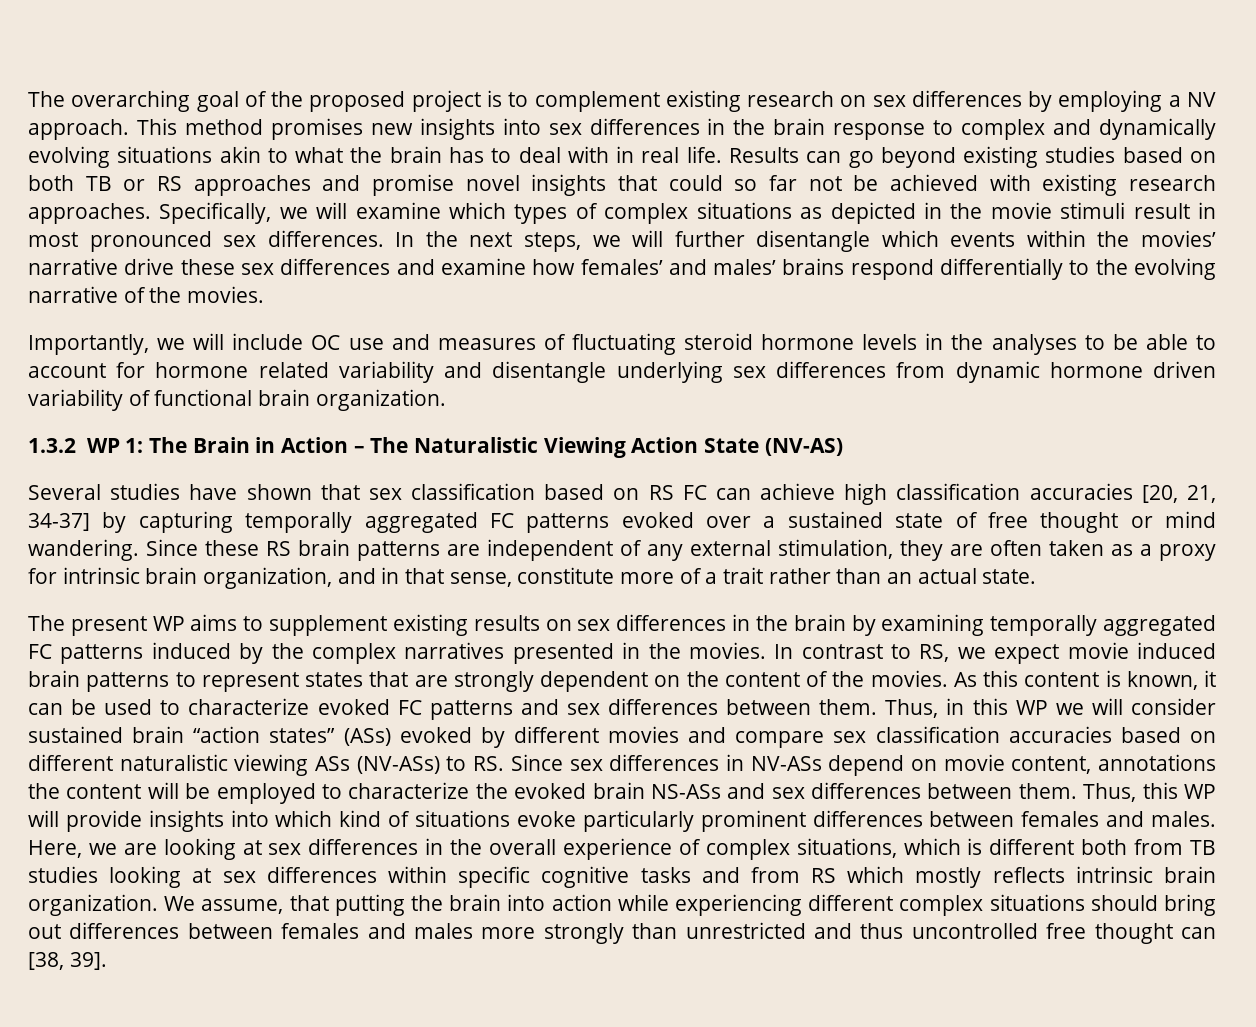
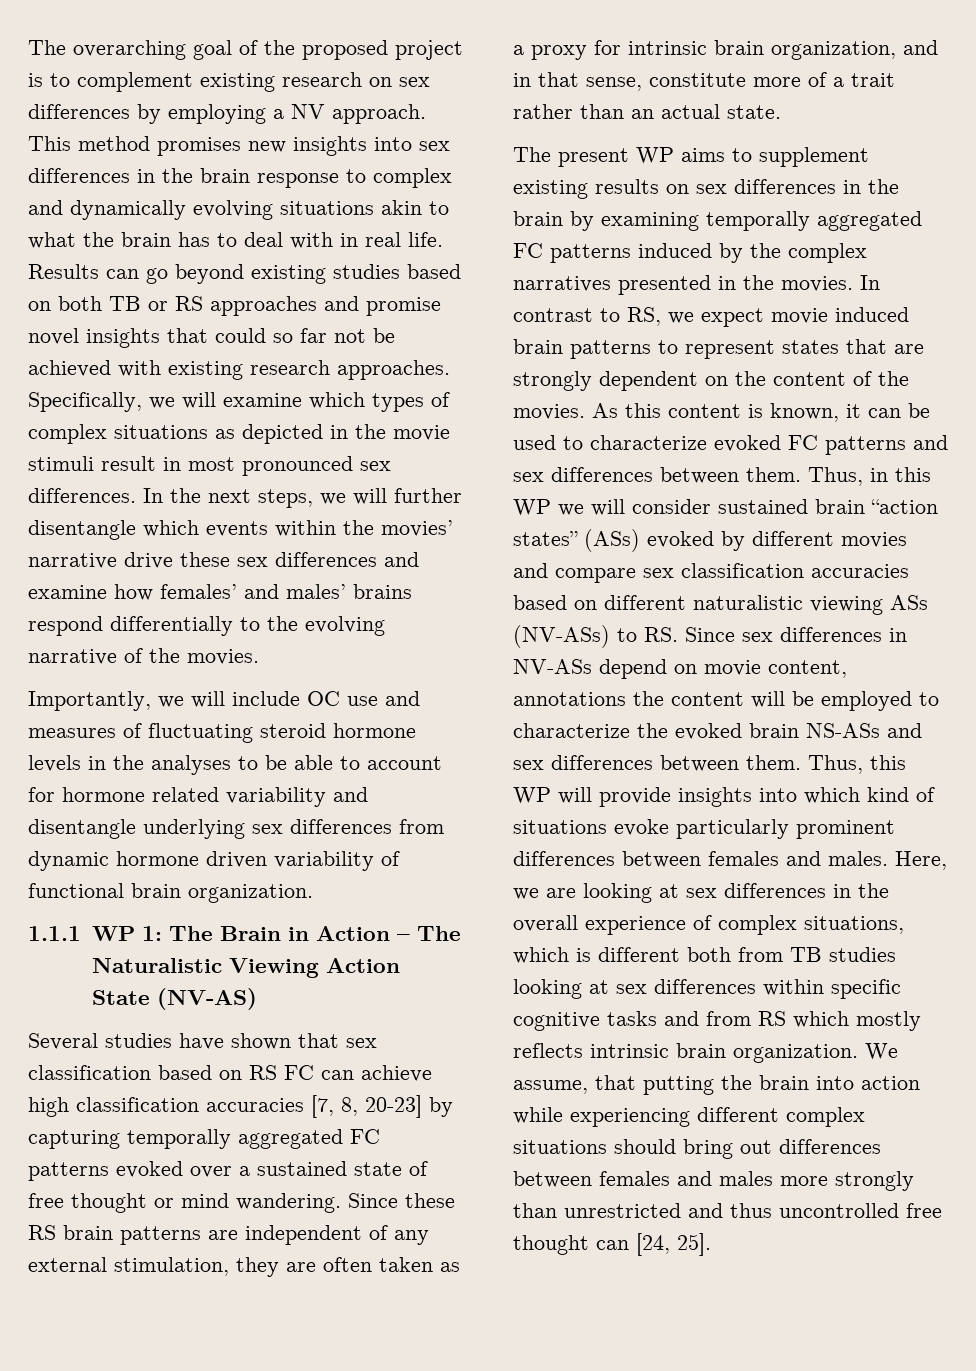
[28,438,76,453] 1.3.2 -> [28,926,81,941] 1.1.1
[1141,485,1216,503] [28,513,90,531] [20, 21, 34-37] -> [311,1095,422,1118] [7, 8, 20-23]
[28,952,107,970] [38, 39]. -> [636,1233,711,1256] [24, 25].

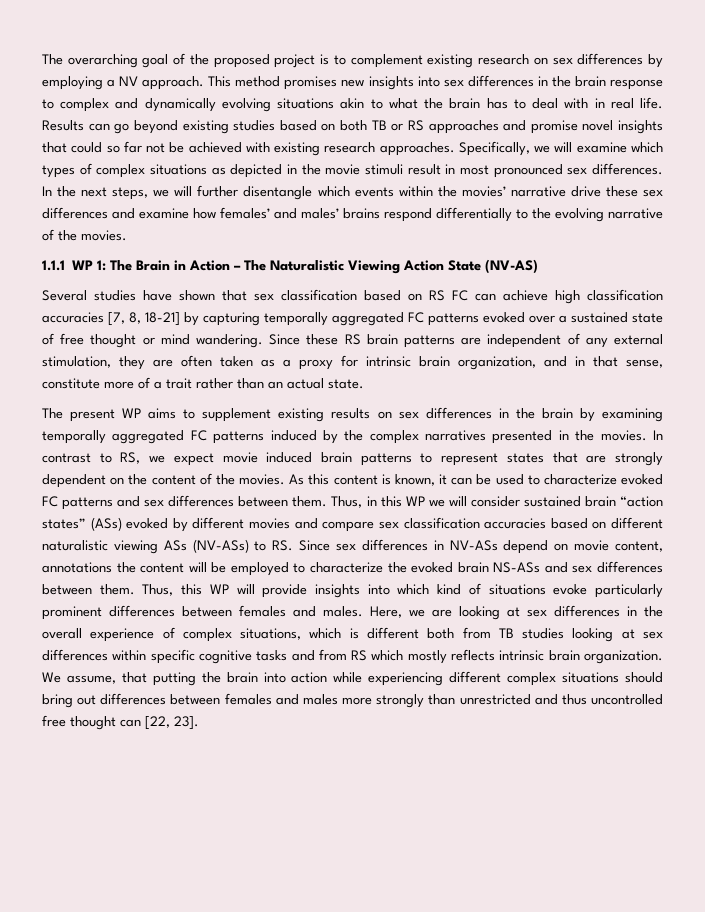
[28,691,420,711] [28,723,416,743] [28,755,442,775] [28,787,368,807] [28,819,444,839] [28,851,400,871] [28,883,313,903] // Importantly, we will include OC use and measures of fluctuating steroid hormone levels in the analyses to be able to account for hormone related variability and disentangle underlying sex differences from dynamic hormone driven variability of functional brain organization. -> (127, 235) none
[365,1095,422,1118] 20-23] -> [145,312,180,326] 18-21]
[636,1233,711,1256] [24, 25]. -> [145,716,199,730] [22, 23].

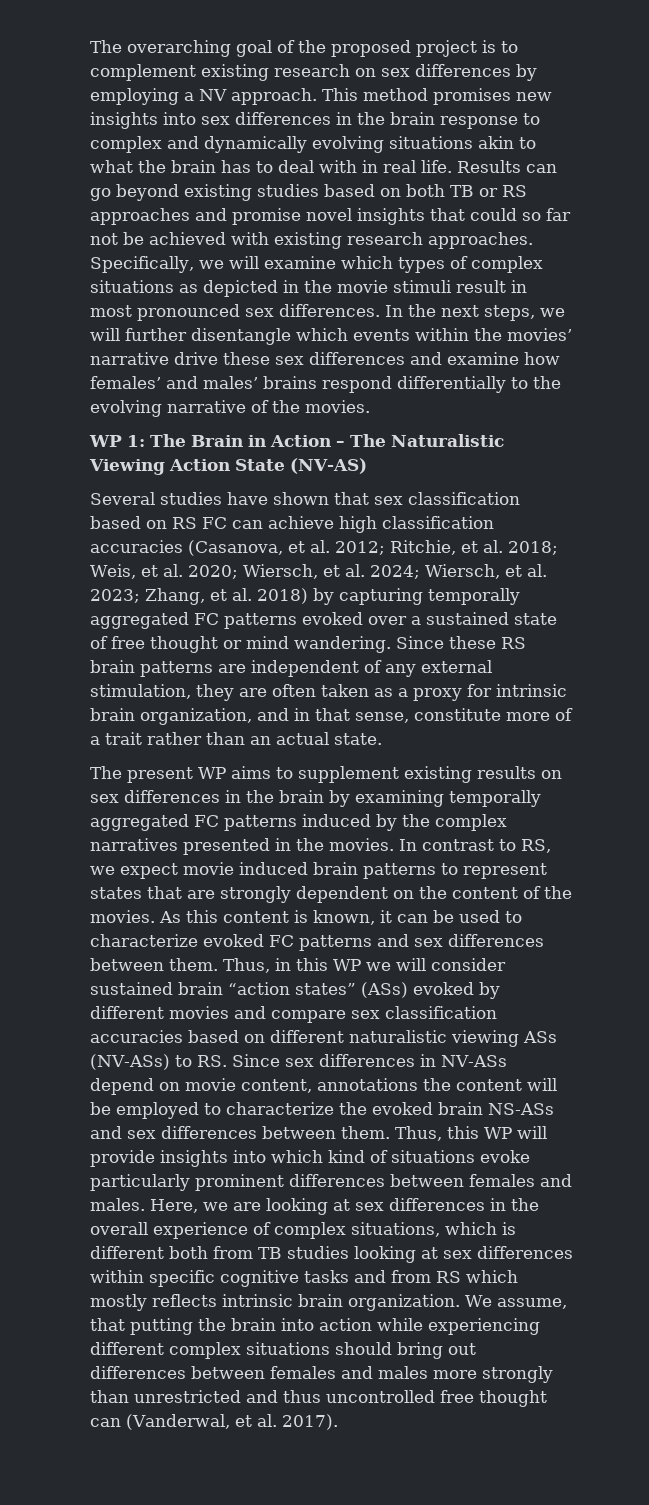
[42,260,65,271] 1.1.1 -> (370, 406) none
[108,312,180,326] [7, 8, 18-21] -> [188,540,558,556] [90,564,547,579] [90,588,308,605] (Casanova, et al. 2012; Ritchie, et al. 2018; Weis, et al. 2020; Wiersch, et al. 2024; Wiersch, et al. 2023; Zhang, et al. 2018)
[145,716,199,730] [22, 23]. -> [126,1414,338,1430] (Vanderwal, et al. 2017).

